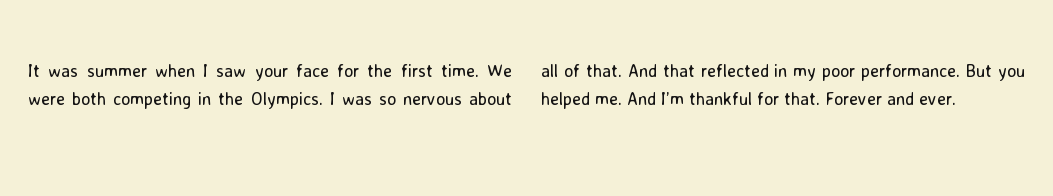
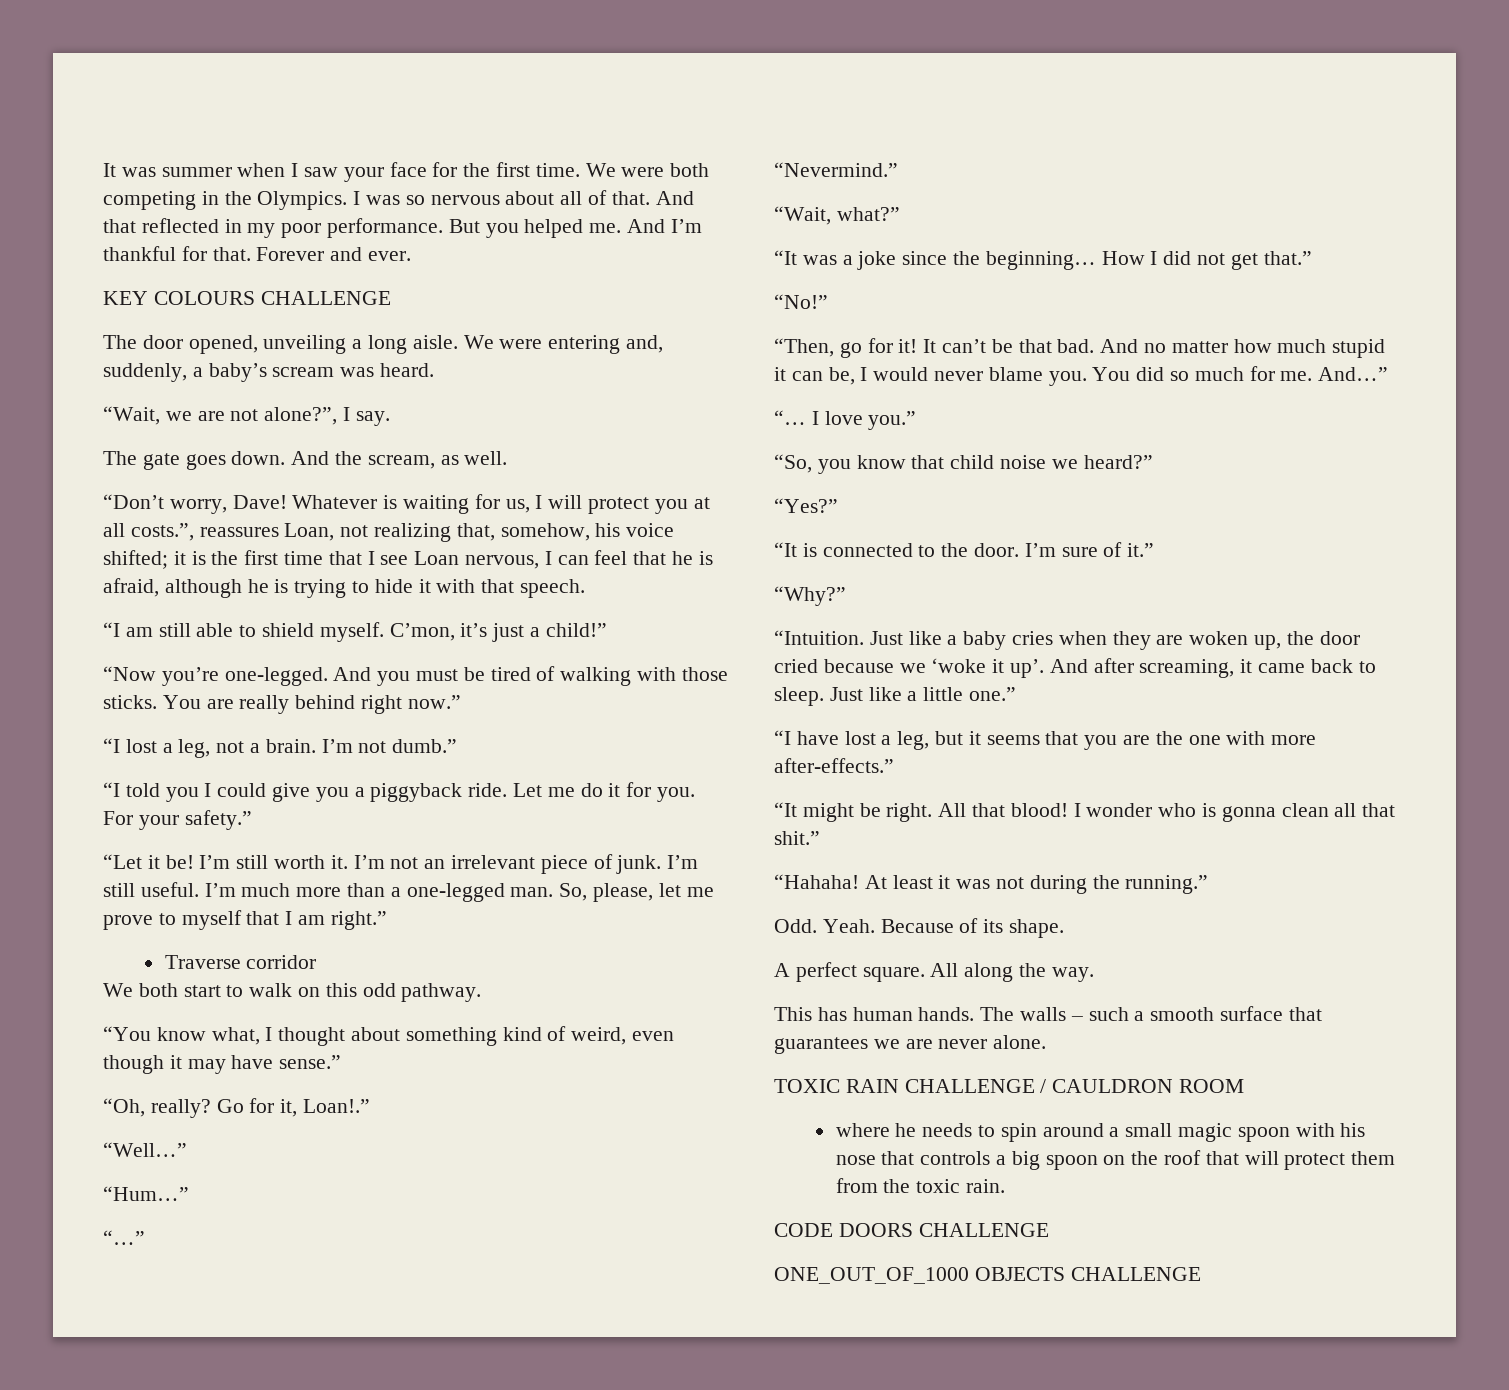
(956, 100) none -> [103,291,391,305] [103,335,664,354] [103,363,435,382] [103,406,390,426] [103,451,508,470] [103,494,710,514] [103,523,675,542] [103,550,713,569] [103,578,586,598] [103,622,607,642] [103,666,728,686] [103,695,461,714] [103,738,458,758] [103,782,696,802] [103,810,252,830] [103,854,699,874] [103,882,714,902] [103,910,387,930] [164,955,317,969] [103,983,482,1002] [103,1026,675,1046] [103,1055,342,1074] [103,1098,371,1118] [103,1142,187,1157] [103,1186,189,1201] [103,1230,145,1245] [774,162,898,177] [774,206,900,225] [774,250,1312,270] [774,294,828,309] [774,338,1386,358] [774,366,1389,386] [774,410,917,430] [774,454,1153,474] [774,498,838,513] [774,542,1155,557] [774,586,846,606] [774,630,1360,650] [774,658,1376,678] [774,687,1017,706] [774,730,1317,750] [774,758,894,773] [774,802,1396,822] [774,831,820,845] [774,874,1209,894] [774,918,1065,938] [774,962,1094,982] [774,1006,1322,1021] [774,1035,1047,1054] [774,1079,1245,1093] [835,1123,1366,1142] [835,1150,1396,1170] [835,1178,1005,1193] [774,1223,1049,1237] [774,1267,1201,1284] // KEY COLOURS CHALLENGE // The door opened, unveiling a long aisle. We were entering and, suddenly, a baby’s scream was heard. // “Wait, we are not alone?”, I say. // The gate goes down. And the scream, as well. // “Don’t worry, Dave! Whatever is waiting for us, I will protect you at all costs.”, reassures Loan, not realizing that, somehow, his voice shifted; it is the first time that I see Loan nervous, I can feel that he is afraid, although he is trying to hide it with that speech. // “I am still able to shield myself. C’mon, it’s just a child!” // “Now you’re one-legged. And you must be tired of walking with those sticks. You are really behind right now.” // “I lost a leg, not a brain. I’m not dumb.” // “I told you I could give you a piggyback ride. Let me do it for you. For your safety.” // “Let it be! I’m still worth it. I’m not an irrelevant piece of junk. I’m still useful. I’m much more than a one-legged man. So, please, let me prove to myself that I am right.” // Traverse corridor // We both start to walk on this odd pathway. // “You know what, I thought about something kind of weird, even though it may have sense.” // “Oh, really? Go for it, Loan!.” // “Well…” // “Hum…” // “…” // “Nevermind.” // “Wait, what?” // “It was a joke since the beginning… How I did not get that.” // “No!” // “Then, go for it! It can’t be that bad. And no matter how much stupid it can be, I would never blame you. You did so much for me. And…” // “… I love you.” // “So, you know that child noise we heard?” // “Yes?” // “It is connected to the door. I’m sure of it.” // “Why?” // “Intuition. Just like a baby cries when they are woken up, the door cried because we ‘woke it up’. And after screaming, it came back to sleep. Just like a little one.” // “I have lost a leg, but it seems that you are the one with more after-effects.” // “It might be right. All that blood! I wonder who is gonna clean all that shit.” // “Hahaha! At least it was not during the running.” // Odd. Yeah. Because of its shape. // A perfect square. All along the way. // This has human hands. The walls – such a smooth surface that guarantees we are never alone. // TOXIC RAIN CHALLENGE / CAULDRON ROOM // where he needs to spin around a small magic spoon with his nose that controls a big spoon on the roof that will protect them from the toxic rain. // CODE DOORS CHALLENGE // ONE_OUT_OF_1000 OBJECTS CHALLENGE

